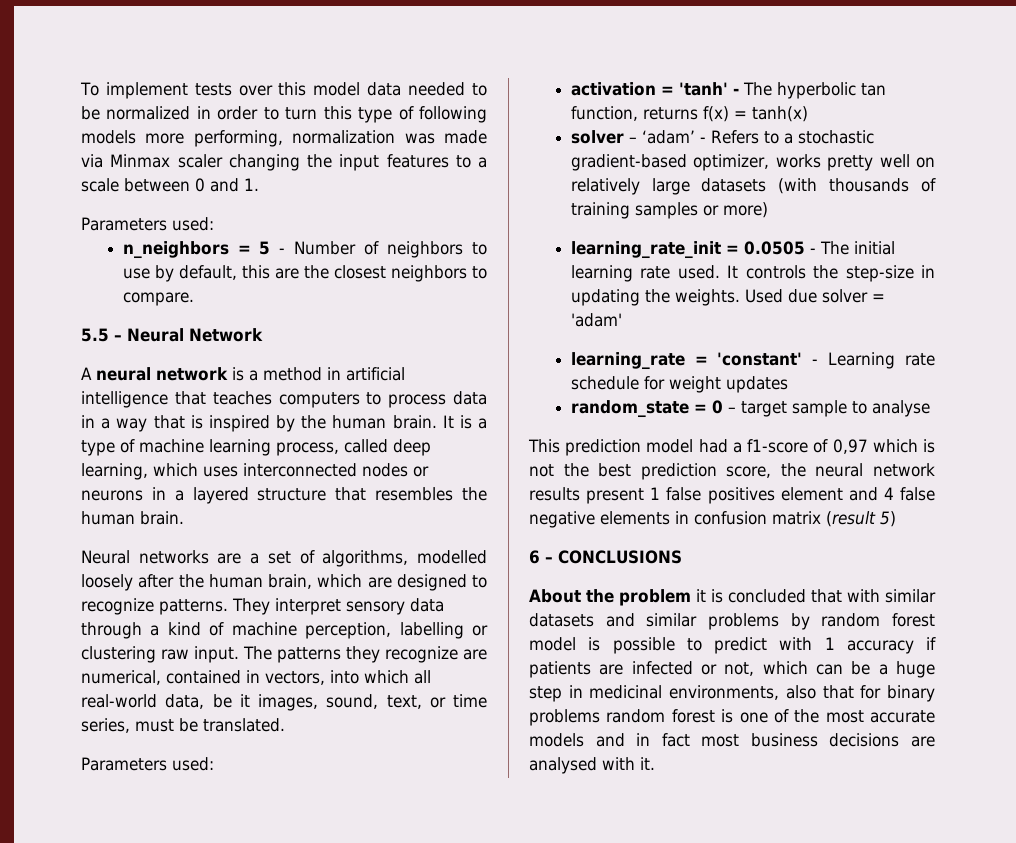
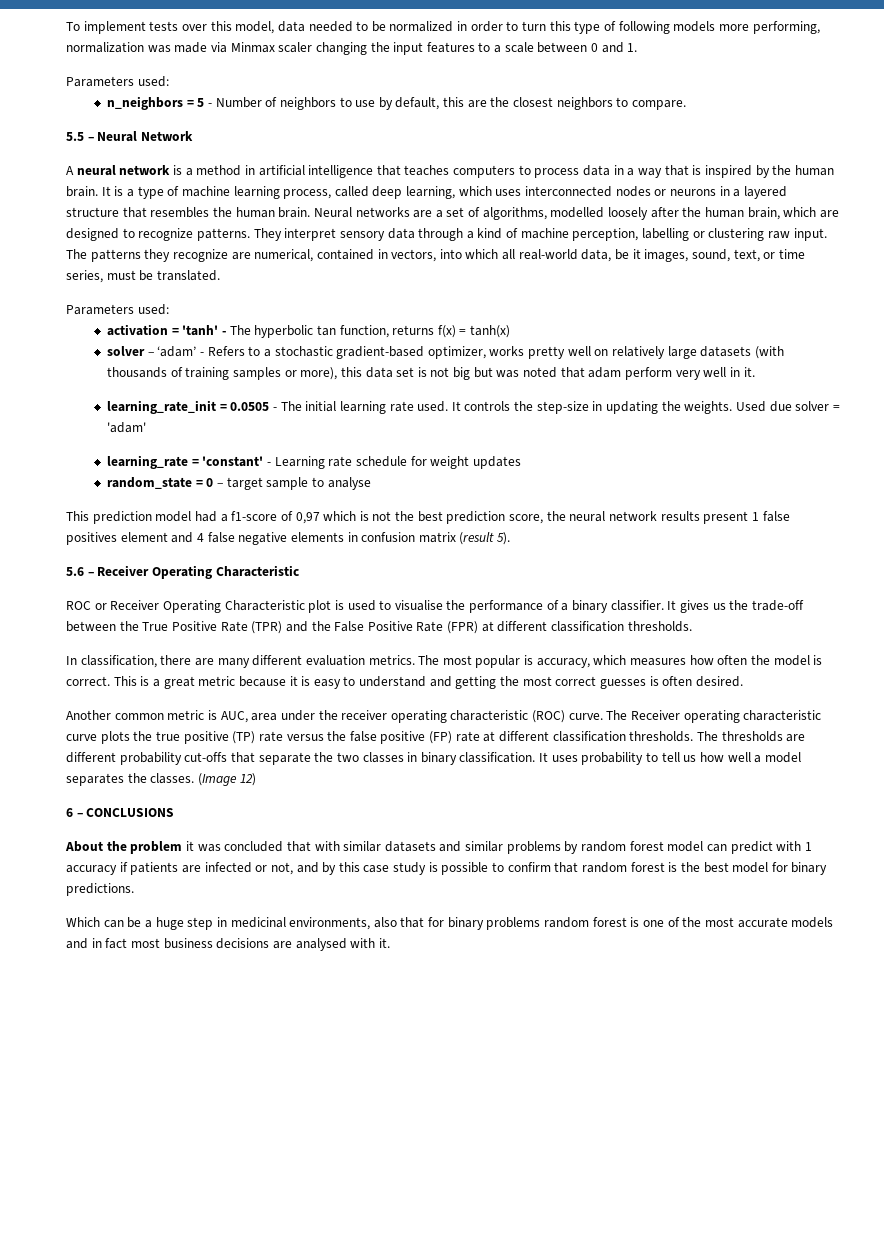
[313,82,361,96] model -> [235,21,275,34] model,
(184, 518) // -> (311, 212) none
[722,202,768,218] more) -> [300,367,755,380] more), this data set is not big but was noted that adam perform very well in it.
[880,511,896,527] 5) -> [497,532,511,545] [66,565,299,579] [66,600,804,613] [66,621,692,634] [66,655,823,668] [66,676,743,689] [66,710,822,723] [66,731,806,744] [66,752,801,765] [66,773,256,786] 5). // 5.6 – Receiver Operating Characteristic // ROC or Receiver Operating Characteristic plot is used to visualise the performance of a binary classifier. It gives us the trade-off between the True Positive Rate (TPR) and the False Positive Rate (FPR) at different classification thresholds. // In classification, there are many different evaluation metrics. The most popular is accuracy, which measures how often the model is correct. This is a great metric because it is easy to understand and getting the most correct guesses is often desired. // Another common metric is AUC, area under the receiver operating characteristic (ROC) curve. The Receiver operating characteristic curve plots the true positive (TP) rate versus the false positive (FP) rate at different classification thresholds. The thresholds are different probability cut-offs that separate the two classes in binary classification. It uses probability to tell us how well a model separates the classes. (Image 12)
[711,589,723,603] is -> [197,844,221,852] was
[588,637,702,654] is possible to -> [706,844,727,852] can
[762,661,808,675] which -> [296,862,828,875] [66,883,134,896] [66,917,100,927] and by this case study is possible to confirm that random forest is the best model for binary predictions. // Which

